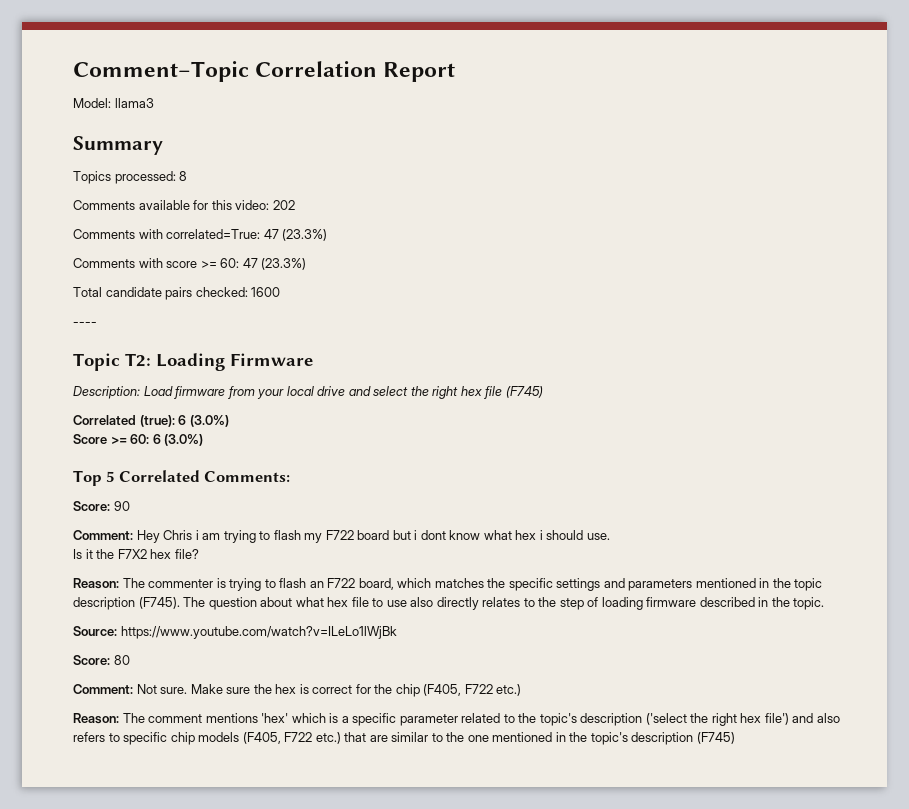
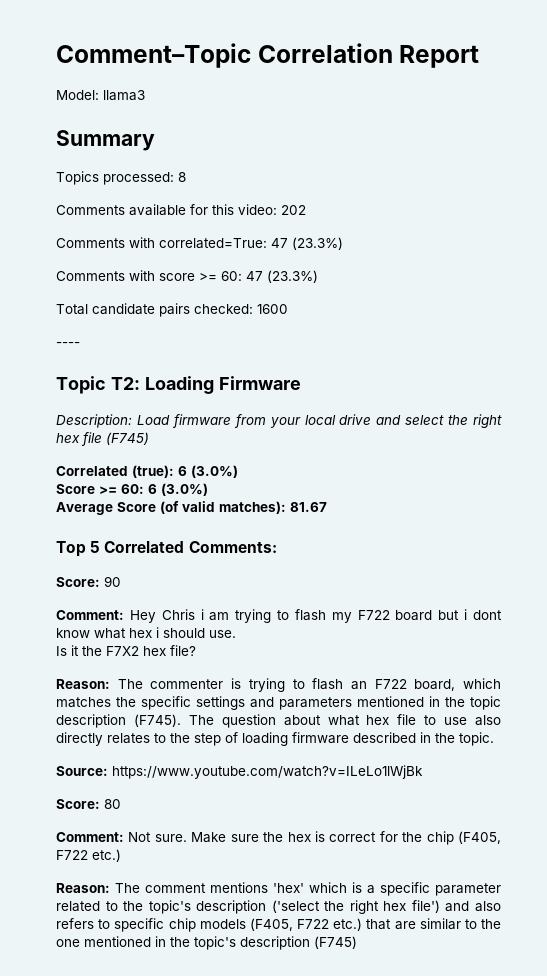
(204, 440) none -> [56,501,327,515] // Average Score (of valid matches): 81.67

